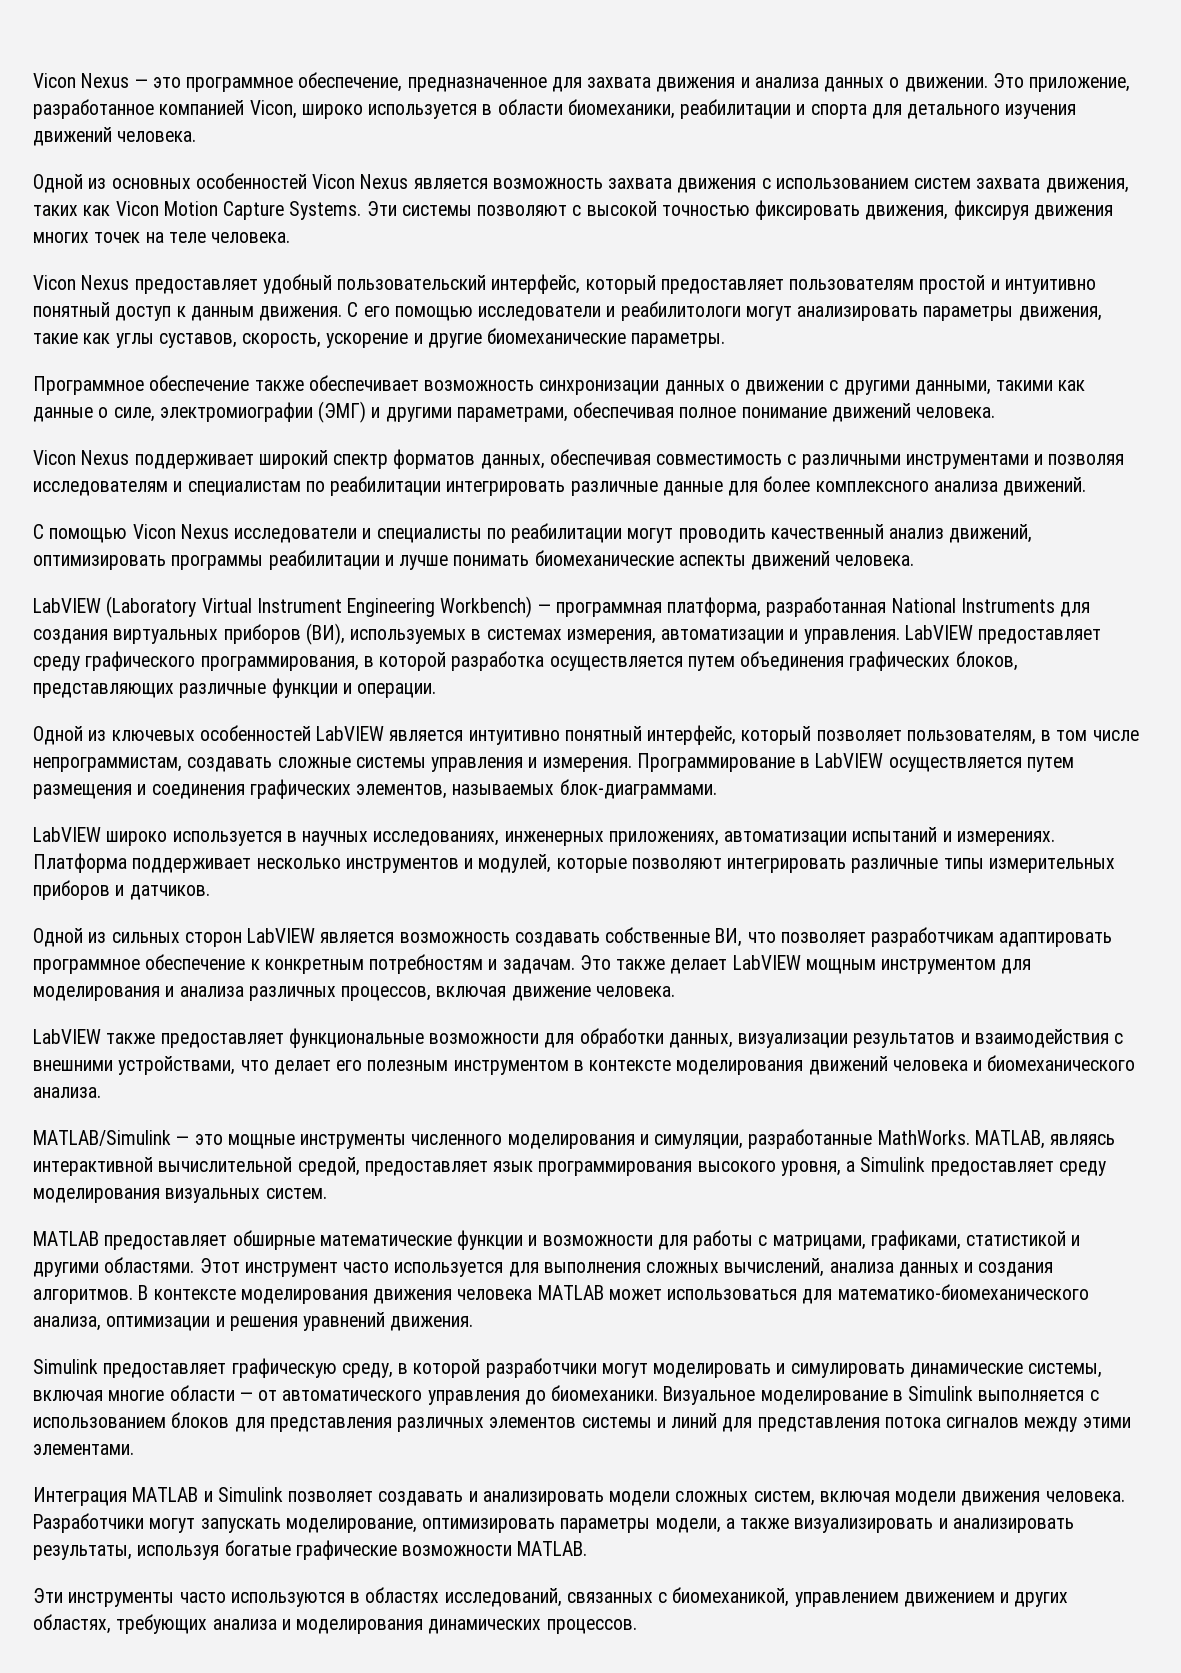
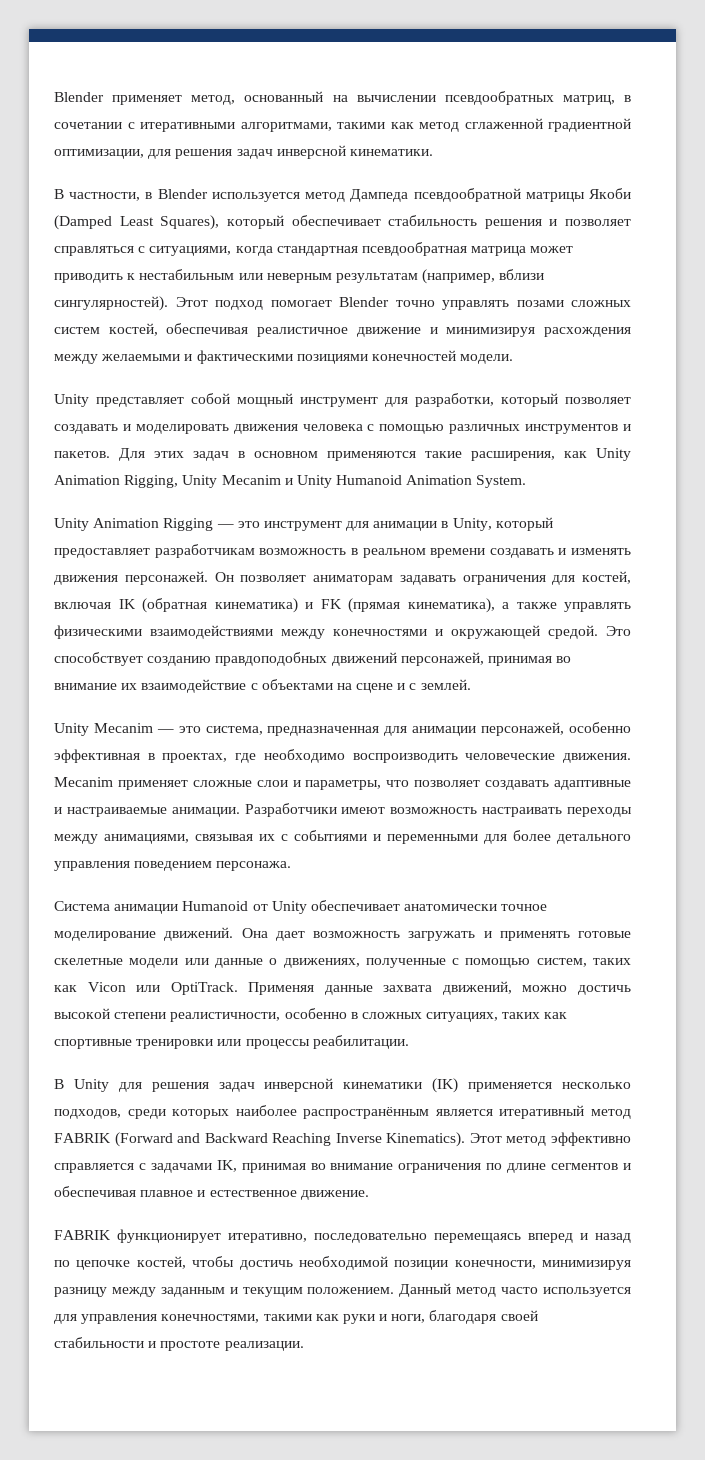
[33,72,1131,92] [33,99,1077,119] [33,127,197,146] [33,173,1129,193] [33,200,1113,220] [33,232,291,243] [33,274,1096,294] [33,301,1102,321] [33,328,726,348] [33,375,1086,395] [33,401,996,423] [33,449,1125,469] [33,476,1087,496] [33,523,1033,543] [33,550,915,570] [33,596,1091,618] [33,623,1102,645] [33,651,1018,671] [33,678,437,698] [33,725,1139,745] [33,753,1074,772] [33,779,717,799] [33,827,1055,846] [33,853,1115,873] [33,880,210,900] [33,927,1113,947] [33,954,1032,974] [33,986,675,1001] [33,1028,1124,1048] [33,1055,1136,1075] [33,1087,101,1098] [33,1129,1116,1149] [33,1157,1106,1176] [33,1188,327,1203] [33,1230,1081,1250] [33,1257,1054,1277] [33,1284,1089,1304] [33,1312,474,1331] [33,1358,1103,1378] [33,1385,1099,1405] [33,1412,1131,1432] [33,1444,134,1455] [33,1487,1125,1506] [33,1513,1074,1533] [33,1540,588,1560] [33,1587,1069,1607] [33,1614,637,1634] Vicon Nexus — это программное обеспечение, предназначенное для захвата движения и анализа данных о движении. Это приложение, разработанное компанией Vicon, широко используется в области биомеханики, реабилитации и спорта для детального изучения движений человека. // Одной из основных особенностей Vicon Nexus является возможность захвата движения с использованием систем захвата движения, таких как Vicon Motion Capture Systems. Эти системы позволяют с высокой точностью фиксировать движения, фиксируя движения многих точек на теле человека. // Vicon Nexus предоставляет удобный пользовательский интерфейс, который предоставляет пользователям простой и интуитивно понятный доступ к данным движения. С его помощью исследователи и реабилитологи могут анализировать параметры движения, такие как углы суставов, скорость, ускорение и другие биомеханические параметры. // Программное обеспечение также обеспечивает возможность синхронизации данных о движении с другими данными, такими как данные о силе, электромиографии (ЭМГ) и другими параметрами, обеспечивая полное понимание движений человека. // Vicon Nexus поддерживает широкий спектр форматов данных, обеспечивая совместимость с различными инструментами и позволяя исследователям и специалистам по реабилитации интегрировать различные данные для более комплексного анализа движений. // С помощью Vicon Nexus исследователи и специалисты по реабилитации могут проводить качественный анализ движений, оптимизировать программы реабилитации и лучше понимать биомеханические аспекты движений человека. // LabVIEW (Laboratory Virtual Instrument Engineering Workbench) — программная платформа, разработанная National Instruments для создания виртуальных приборов (ВИ), используемых в системах измерения, автоматизации и управления. LabVIEW предоставляет среду графического программирования, в которой разработка осуществляется путем объединения графических блоков, представляющих различные функции и операции. // Одной из ключевых особенностей LabVIEW является интуитивно понятный интерфейс, который позволяет пользователям, в том числе непрограммистам, создавать сложные системы управления и измерения. Программирование в LabVIEW осуществляется путем размещения и соединения графических элементов, называемых блок-диаграммами. // LabVIEW широко используется в научных исследованиях, инженерных приложениях, автоматизации испытаний и измерениях. Платформа поддерживает несколько инструментов и модулей, которые позволяют интегрировать различные типы измерительных приборов и датчиков. // Одной из сильных сторон LabVIEW является возможность создавать собственные ВИ, что позволяет разработчикам адаптировать программное обеспечение к конкретным потребностям и задачам. Это также делает LabVIEW мощным инструментом для моделирования и анализа различных процессов, включая движение человека. // LabVIEW также предоставляет функциональные возможности для обработки данных, визуализации результатов и взаимодействия с внешними устройствами, что делает его полезным инструментом в контексте моделирования движений человека и биомеханического анализа. // MATLAB/Simulink — это мощные инструменты численного моделирования и симуляции, разработанные MathWorks. MATLAB, являясь интерактивной вычислительной средой, предоставляет язык программирования высокого уровня, а Simulink предоставляет среду моделирования визуальных систем. // MATLAB предоставляет обширные математические функции и возможности для работы с матрицами, графиками, статистикой и другими областями. Этот инструмент часто используется для выполнения сложных вычислений, анализа данных и создания алгоритмов. В контексте моделирования движения человека MATLAB может использоваться для математико-биомеханического анализа, оптимизации и решения уравнений движения. // Simulink предоставляет графическую среду, в которой разработчики могут моделировать и симулировать динамические системы, включая многие области — от автоматического управления до биомеханики. Визуальное моделирование в Simulink выполняется с использованием блоков для представления различных элементов системы и линий для представления потока сигналов между этими элементами. // Интеграция MATLAB и Simulink позволяет создавать и анализировать модели сложных систем, включая модели движения человека. Разработчики могут запускать моделирование, оптимизировать параметры модели, а также визуализировать и анализировать результаты, используя богатые графические возможности MATLAB. // Эти инструменты часто используются в областях исследований, связанных с биомеханикой, управлением движением и других областях, требующих анализа и моделирования динамических процессов. -> [54,91,631,105] [54,118,631,132] [54,145,433,159] [54,188,631,202] [54,215,631,230] [54,242,574,256] [54,269,545,284] [54,296,631,311] [54,323,631,337] [54,350,514,364] [54,393,631,407] [54,424,632,434] [54,448,631,461] [54,475,527,488] [54,517,553,531] [54,544,631,558] [54,571,631,585] [54,598,631,613] [54,625,631,639] [54,652,572,666] [54,679,471,693] [54,722,632,736] [54,749,631,763] [54,777,632,790] [54,803,632,817] [54,830,631,844] [54,861,292,871] [54,900,548,914] [54,927,631,941] [54,958,631,968] [54,981,631,995] [54,1008,568,1022] [54,1035,409,1049] [54,1078,632,1093] [54,1105,631,1119] [54,1132,631,1147] [54,1160,632,1173] [54,1186,369,1200] [54,1229,631,1243] [54,1256,631,1270] [54,1283,632,1297] [54,1310,538,1324] [54,1337,304,1351] Blender применяет метод, основанный на вычислении псевдообратных матриц, в сочетании с итеративными алгоритмами, такими как метод сглаженной градиентной оптимизации, для решения задач инверсной кинематики. // В частности, в Blender используется метод Дампеда псевдообратной матрицы Якоби (Damped Least Squares), который обеспечивает стабильность решения и позволяет справляться с ситуациями, когда стандартная псевдообратная матрица может приводить к нестабильным или неверным результатам (например, вблизи сингулярностей). Этот подход помогает Blender точно управлять позами сложных систем костей, обеспечивая реалистичное движение и минимизируя расхождения между желаемыми и фактическими позициями конечностей модели. // Unity представляет собой мощный инструмент для разработки, который позволяет создавать и моделировать движения человека с помощью различных инструментов и пакетов. Для этих задач в основном применяются такие расширения, как Unity Animation Rigging, Unity Mecanim и Unity Humanoid Animation System. // Unity Animation Rigging — это инструмент для анимации в Unity, который предоставляет разработчикам возможность в реальном времени создавать и изменять движения персонажей. Он позволяет аниматорам задавать ограничения для костей, включая IK (обратная кинематика) и FK (прямая кинематика), а также управлять физическими взаимодействиями между конечностями и окружающей средой. Это способствует созданию правдоподобных движений персонажей, принимая во внимание их взаимодействие с объектами на сцене и с землей. // Unity Mecanim — это система, предназначенная для анимации персонажей, особенно эффективная в проектах, где необходимо воспроизводить человеческие движения. Mecanim применяет сложные слои и параметры, что позволяет создавать адаптивные и настраиваемые анимации. Разработчики имеют возможность настраивать переходы между анимациями, связывая их с событиями и переменными для более детального управления поведением персонажа. // Система анимации Humanoid от Unity обеспечивает анатомически точное моделирование движений. Она дает возможность загружать и применять готовые скелетные модели или данные о движениях, полученные с помощью систем, таких как Vicon или OptiTrack. Применяя данные захвата движений, можно достичь высокой степени реалистичности, особенно в сложных ситуациях, таких как спортивные тренировки или процессы реабилитации. // В Unity для решения задач инверсной кинематики (IK) применяется несколько подходов, среди которых наиболее распространённым является итеративный метод FABRIK (Forward and Backward Reaching Inverse Kinematics). Этот метод эффективно справляется с задачами IK, принимая во внимание ограничения по длине сегментов и обеспечивая плавное и естественное движение. // FABRIK функционирует итеративно, последовательно перемещаясь вперед и назад по цепочке костей, чтобы достичь необходимой позиции конечности, минимизируя разницу между заданным и текущим положением. Данный метод часто используется для управления конечностями, такими как руки и ноги, благодаря своей стабильности и простоте реализации.

